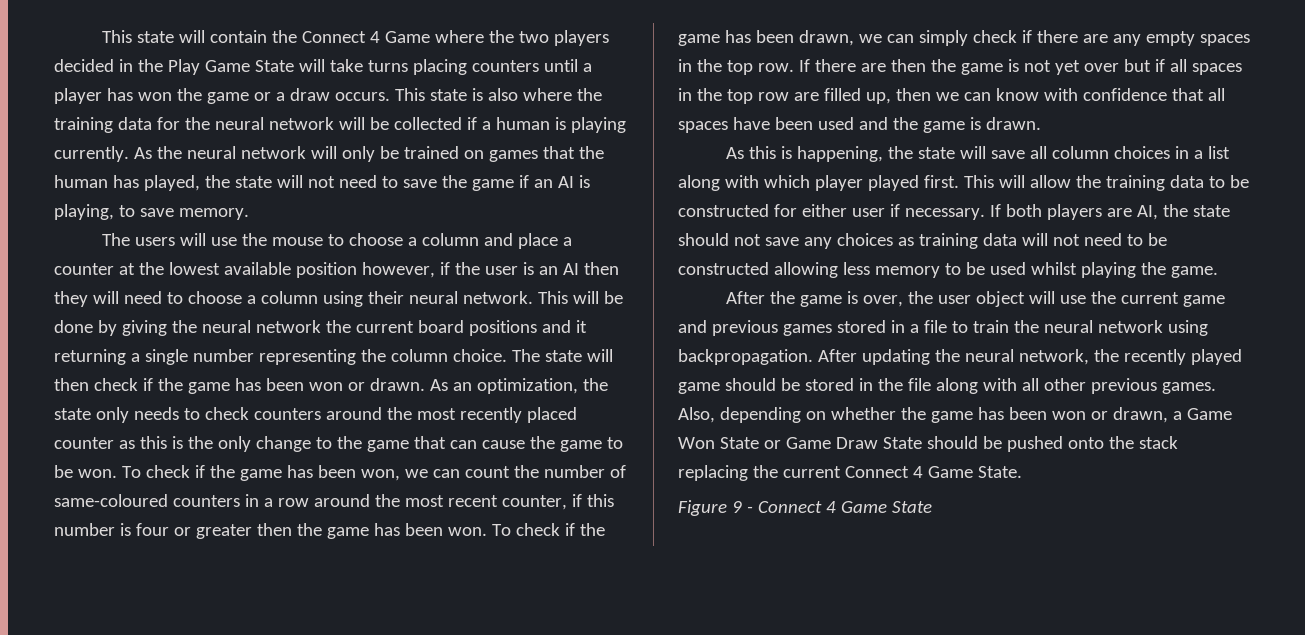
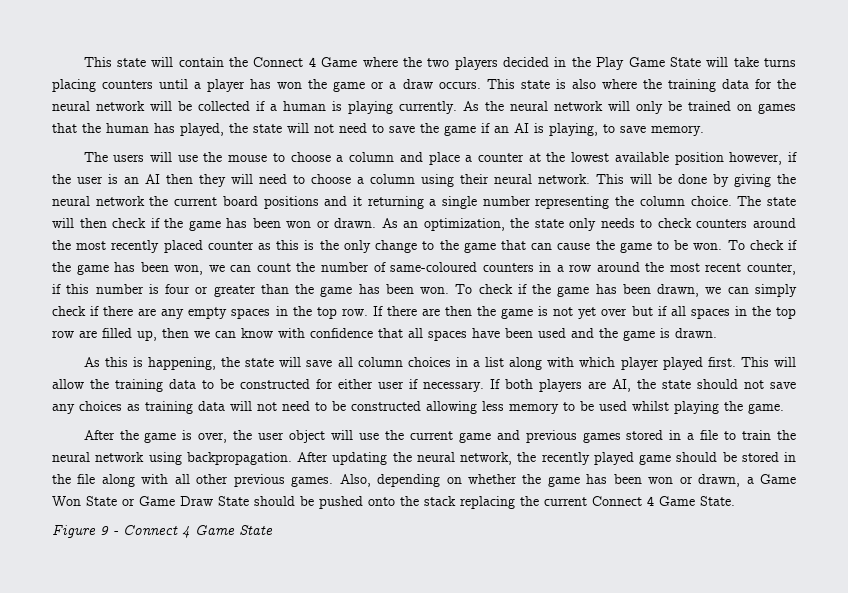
[256,523,292,536] then -> [260,284,289,294] than

